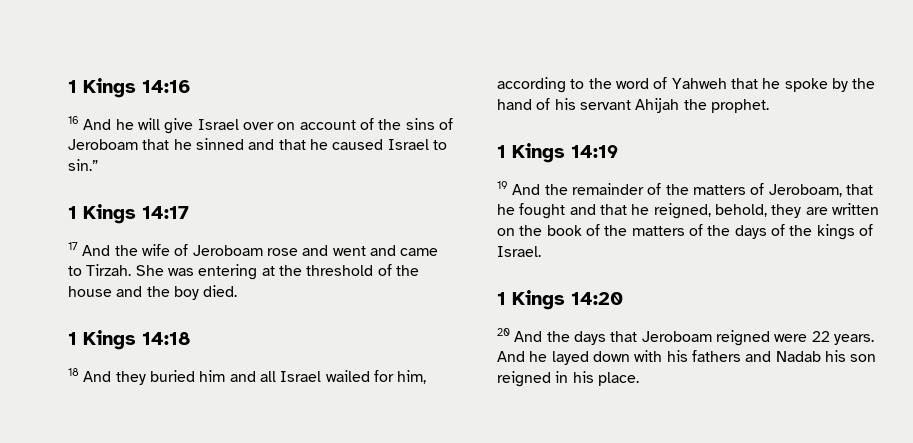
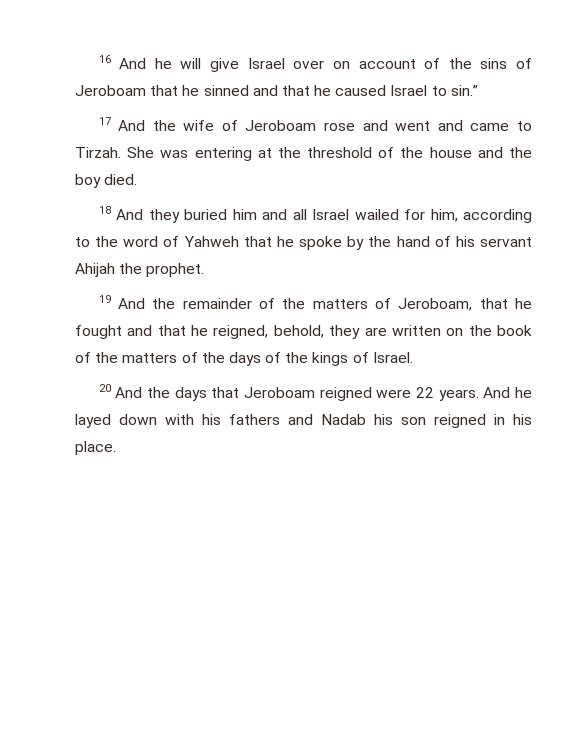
[68,78,191,98] 1 Kings 14:16 // -> (98, 59) none
[68,204,189,224] // 1 Kings 14:17 -> (478, 90) none
[68,330,191,350] // 1 Kings 14:18 -> (138, 179) none
[497,143,618,163] // 1 Kings 14:19 -> (205, 270) none
[497,290,623,310] // 1 Kings 14:20 -> (413, 357) none

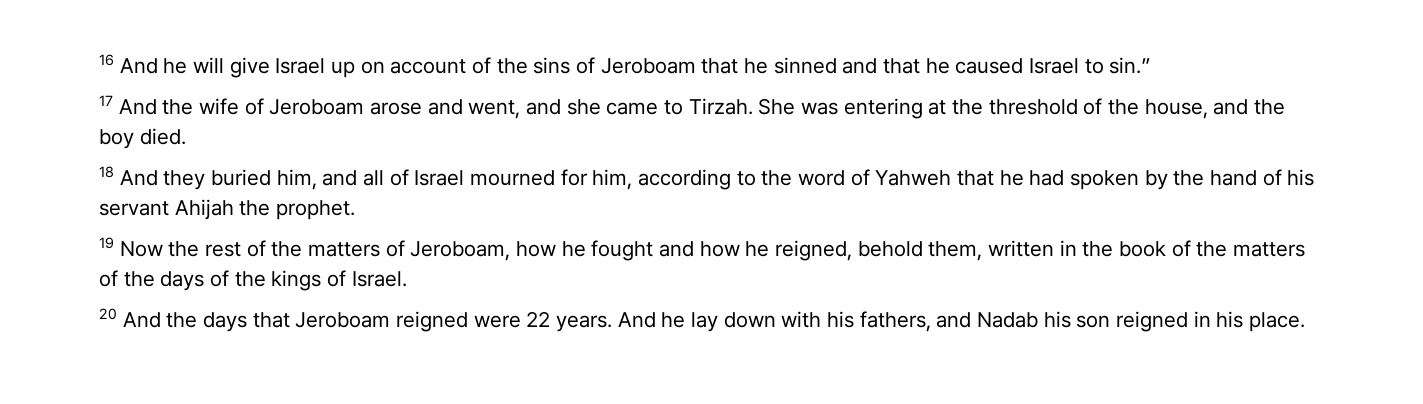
[293,60,325,69] over -> [331,61,356,78] up
[324,120,463,131] rose and went and -> [370,99,601,119] arose and went, and she
[429,147,472,158] house -> [1144,99,1208,119] house,
[232,209,257,220] him -> [276,169,317,190] him,
[312,209,399,220] Israel wailed -> [389,169,556,186] of Israel mourned
[299,236,343,250] spoke -> [1029,170,1140,190] had spoken
[117,298,252,309] And the remainder -> [119,241,242,257] Now the rest
[479,298,508,309] that -> [516,241,557,257] how
[157,325,186,336] that -> [699,241,740,257] how
[273,325,464,339] behold, they are written on -> [857,240,1077,261] behold them, written in
[75,414,111,428] layed -> [691,312,719,332] lay
[229,414,280,425] fathers -> [859,311,931,332] fathers,

